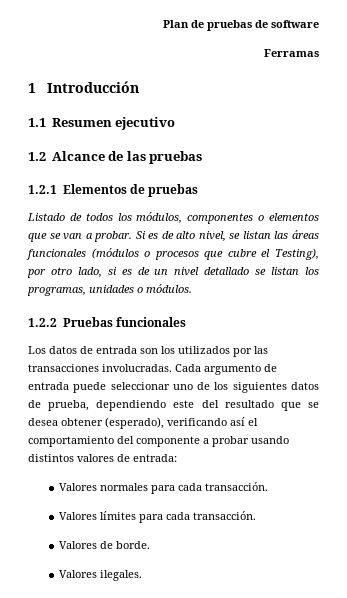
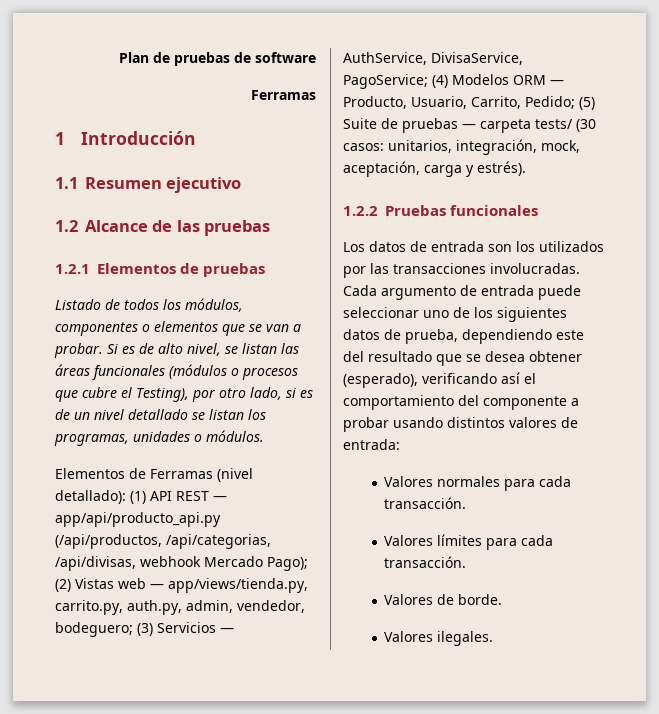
(192, 288) none -> [55,468,253,482] [55,490,227,504] [55,512,221,527] [55,534,271,549] [55,556,308,571] [55,578,308,593] [55,600,305,615] [55,622,234,637] [343,52,523,65] [343,74,564,89] [343,96,595,110] [343,118,596,133] [343,139,580,155] [343,161,526,177] // Elementos de Ferramas (nivel detallado): (1) API REST — app/api/producto_api.py (/api/productos, /api/categorias, /api/divisas, webhook Mercado Pago); (2) Vistas web — app/views/tienda.py, carrito.py, auth.py, admin, vendedor, bodeguero; (3) Servicios — AuthService, DivisaService, PagoService; (4) Modelos ORM — Producto, Usuario, Carrito, Pedido; (5) Suite de pruebas — carpeta tests/ (30 casos: unitarios, integración, mock, aceptación, carga y estrés).

